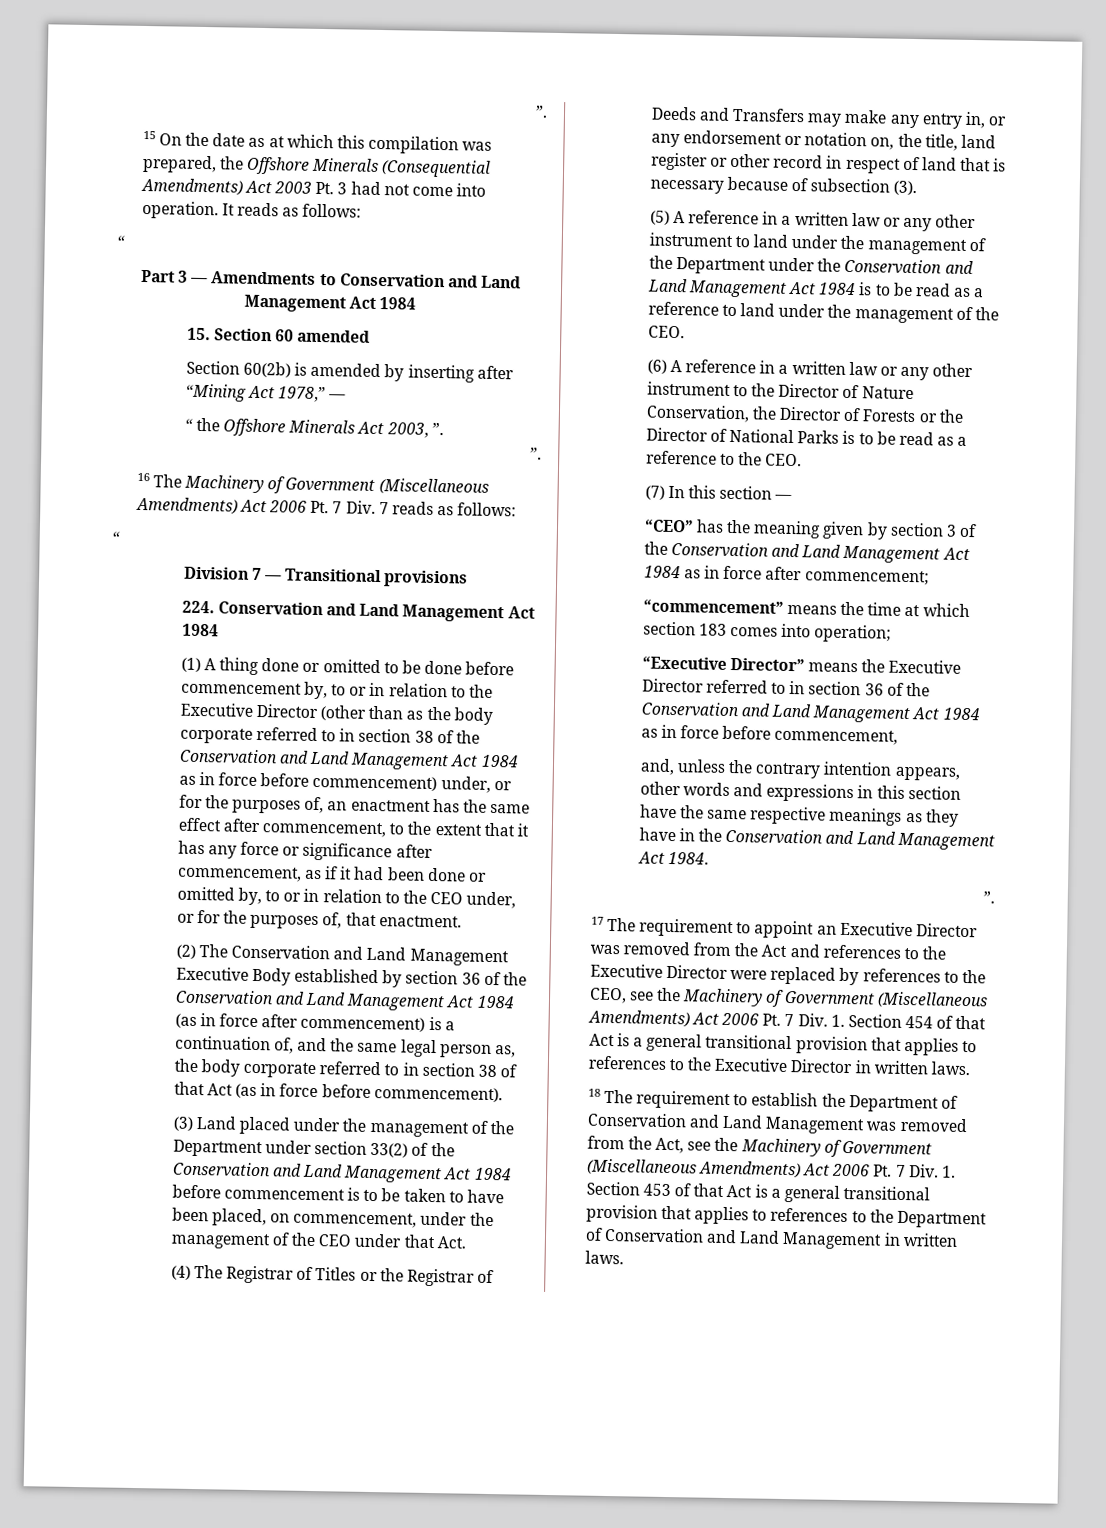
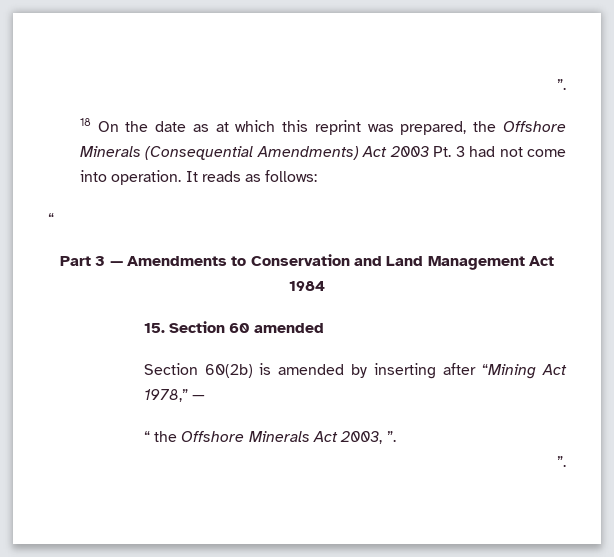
[535,105,548,118] [142,130,156,140] ”. // 15 -> [557,79,566,90] [79,118,91,126] ”. // 18
[368,135,460,155] compilation -> [314,120,361,135] reprint
[136,472,489,495] [135,496,517,517] [112,531,120,544] [183,566,469,588] [181,600,535,623] [181,623,219,637] [180,657,515,676] [180,681,494,700] [179,702,493,725] [179,726,481,744] [178,748,519,771] [178,772,512,793] [178,794,531,814] [177,817,530,838] [177,840,433,862] [176,865,488,882] [176,886,517,909] [176,909,462,930] [175,944,509,967] [175,966,528,988] [174,989,515,1012] [174,1013,455,1032] [174,1035,517,1058] [173,1058,518,1079] [173,1081,503,1103] [172,1116,515,1138] [172,1139,455,1158] [171,1161,512,1184] [171,1184,505,1204] [171,1207,494,1228] [170,1232,466,1250] [170,1264,495,1287] [650,106,1008,129] [650,130,997,151] [650,152,1007,174] [649,176,918,196] [649,210,977,232] [648,232,986,255] [648,255,974,275] [647,278,985,298] [647,301,1000,324] [647,325,685,339] [646,359,974,381] [646,381,914,400] [645,404,964,423] [645,427,968,446] [645,450,803,467] [644,485,793,501] [643,519,978,540] [643,541,970,564] [643,565,929,586] [642,599,970,618] [642,621,892,643] [641,656,962,674] [641,678,931,697] [640,701,981,724] [640,724,899,745] [639,758,960,781] [639,781,961,803] [639,804,959,827] [638,827,995,851] [637,851,709,865] [983,891,995,904] [590,916,978,939] [589,941,947,960] [589,963,986,986] [588,987,988,1009] [587,1009,987,1030] [588,1033,978,1056] [587,1055,971,1076] [587,1088,958,1113] [586,1112,968,1135] [586,1135,932,1157] [586,1158,956,1179] [585,1181,931,1203] [585,1204,987,1229] [584,1227,958,1250] [584,1250,624,1265] // 16 The Machinery of Government (Miscellaneous Amendments) Act 2006 Pt. 7 Div. 7 reads as follows: // “ // Division 7 — Transitional provisions // 224. Conservation and Land Management Act 1984 // (1) A thing done or omitted to be done before commencement by, to or in relation to the Executive Director (other than as the body corporate referred to in section 38 of the Conservation and Land Management Act 1984 as in force before commencement) under, or for the purposes of, an enactment has the same effect after commencement, to the extent that it has any force or significance after commencement, as if it had been done or omitted by, to or in relation to the CEO under, or for the purposes of, that enactment. // (2) The Conservation and Land Management Executive Body established by section 36 of the Conservation and Land Management Act 1984 (as in force after commencement) is a continuation of, and the same legal person as, the body corporate referred to in section 38 of that Act (as in force before commencement). // (3) Land placed under the management of the Department under section 33(2) of the Conservation and Land Management Act 1984 before commencement is to be taken to have been placed, on commencement, under the management of the CEO under that Act. // (4) The Registrar of Titles or the Registrar of Deeds and Transfers may make any entry in, or any endorsement or notation on, the title, land register or other record in respect of land that is necessary because of subsection (3). // (5) A reference in a written law or any other instrument to land under the management of the Department under the Conservation and Land Management Act 1984 is to be read as a reference to land under the management of the CEO. // (6) A reference in a written law or any other instrument to the Director of Nature Conservation, the Director of Forests or the Director of National Parks is to be read as a reference to the CEO. // (7) In this section — // “CEO” has the meaning given by section 3 of the Conservation and Land Management Act 1984 as in force after commencement; // “commencement” means the time at which section 183 comes into operation; // “Executive Director” means the Executive Director referred to in section 36 of the Conservation and Land Management Act 1984 as in force before commencement, // and, unless the contrary intention appears, other words and expressions in this section have the same respective meanings as they have in the Conservation and Land Management Act 1984. // ”. // 17 The requirement to appoint an Executive Director was removed from the Act and references to the Executive Director were replaced by references to the CEO, see the Machinery of Government (Miscellaneous Amendments) Act 2006 Pt. 7 Div. 1. Section 454 of that Act is a general transitional provision that applies to references to the Executive Director in written laws. // 18 The requirement to establish the Department of Conservation and Land Management was removed from the Act, see the Machinery of Government (Miscellaneous Amendments) Act 2006 Pt. 7 Div. 1. Section 453 of that Act is a general transitional provision that applies to references to the Department of Conservation and Land Management in written laws. -> (566, 461) none

